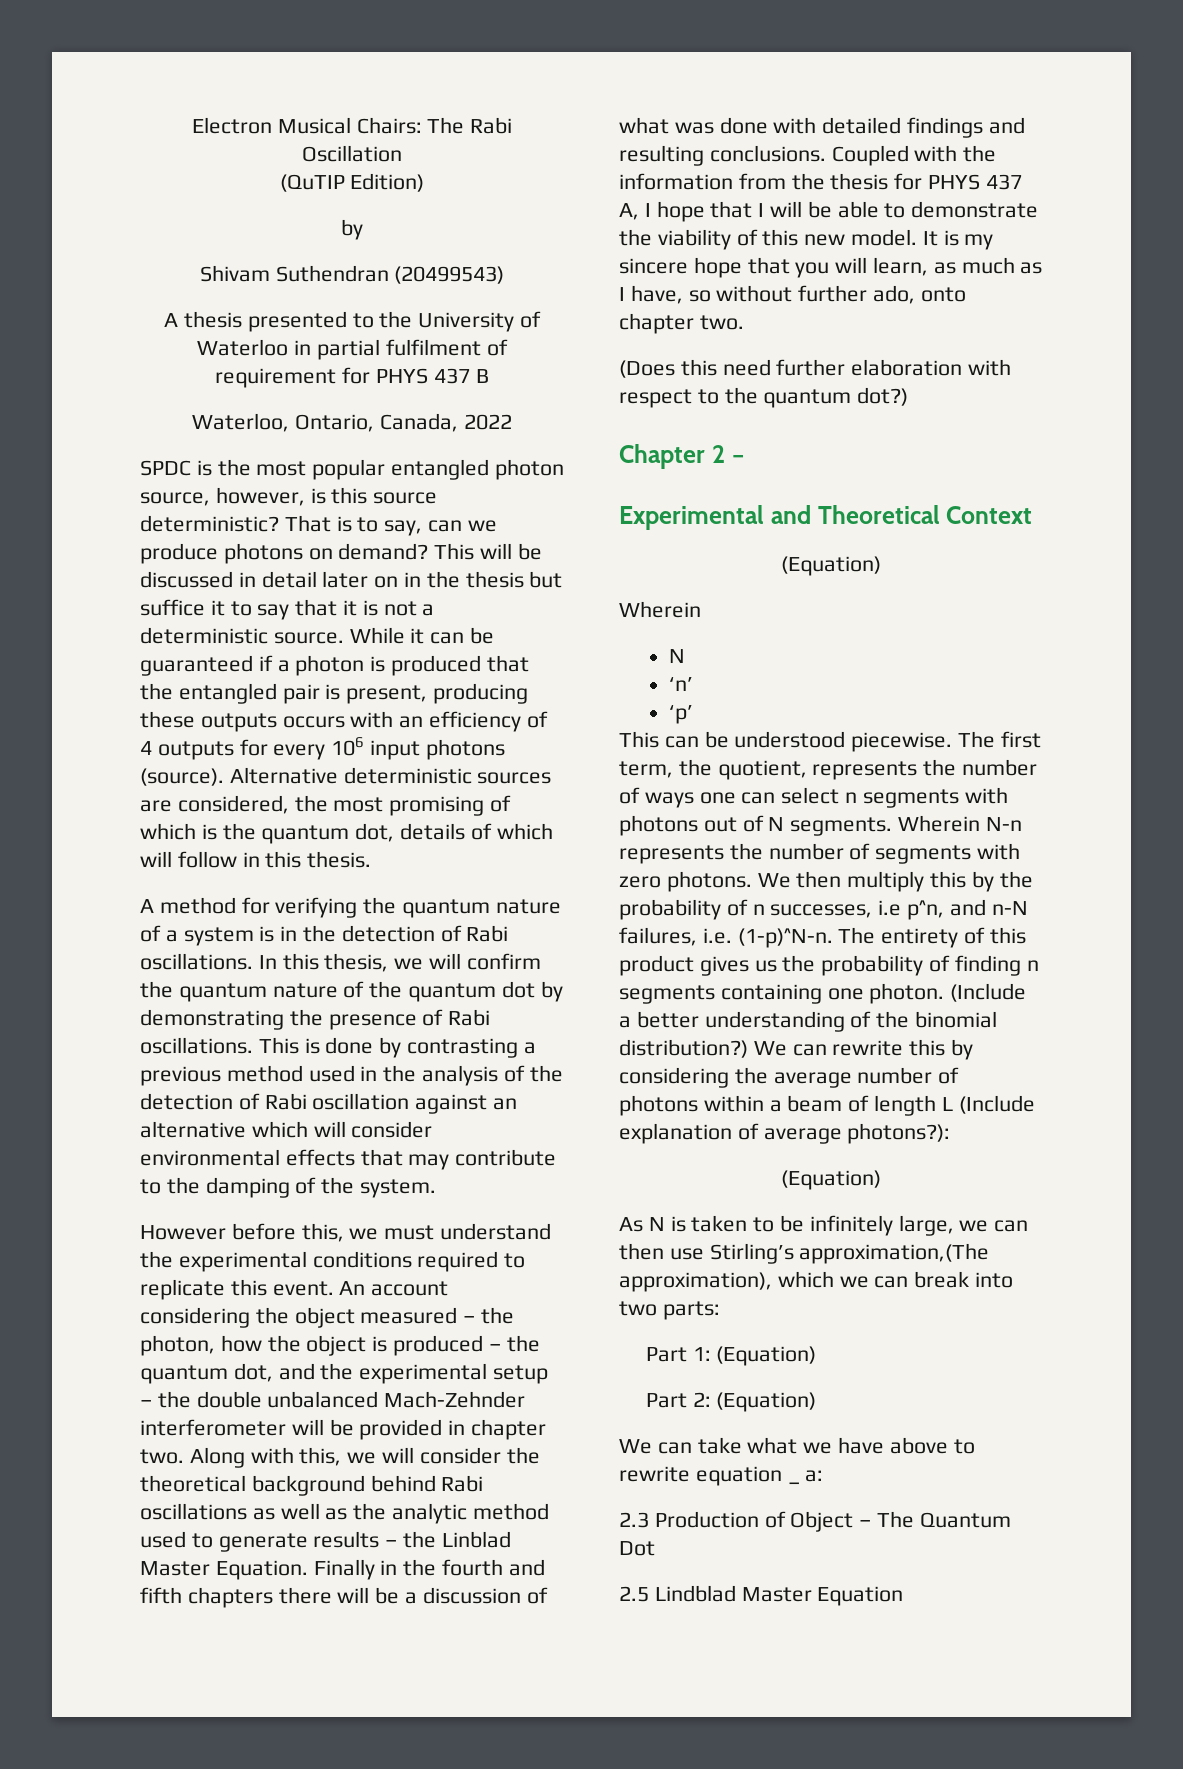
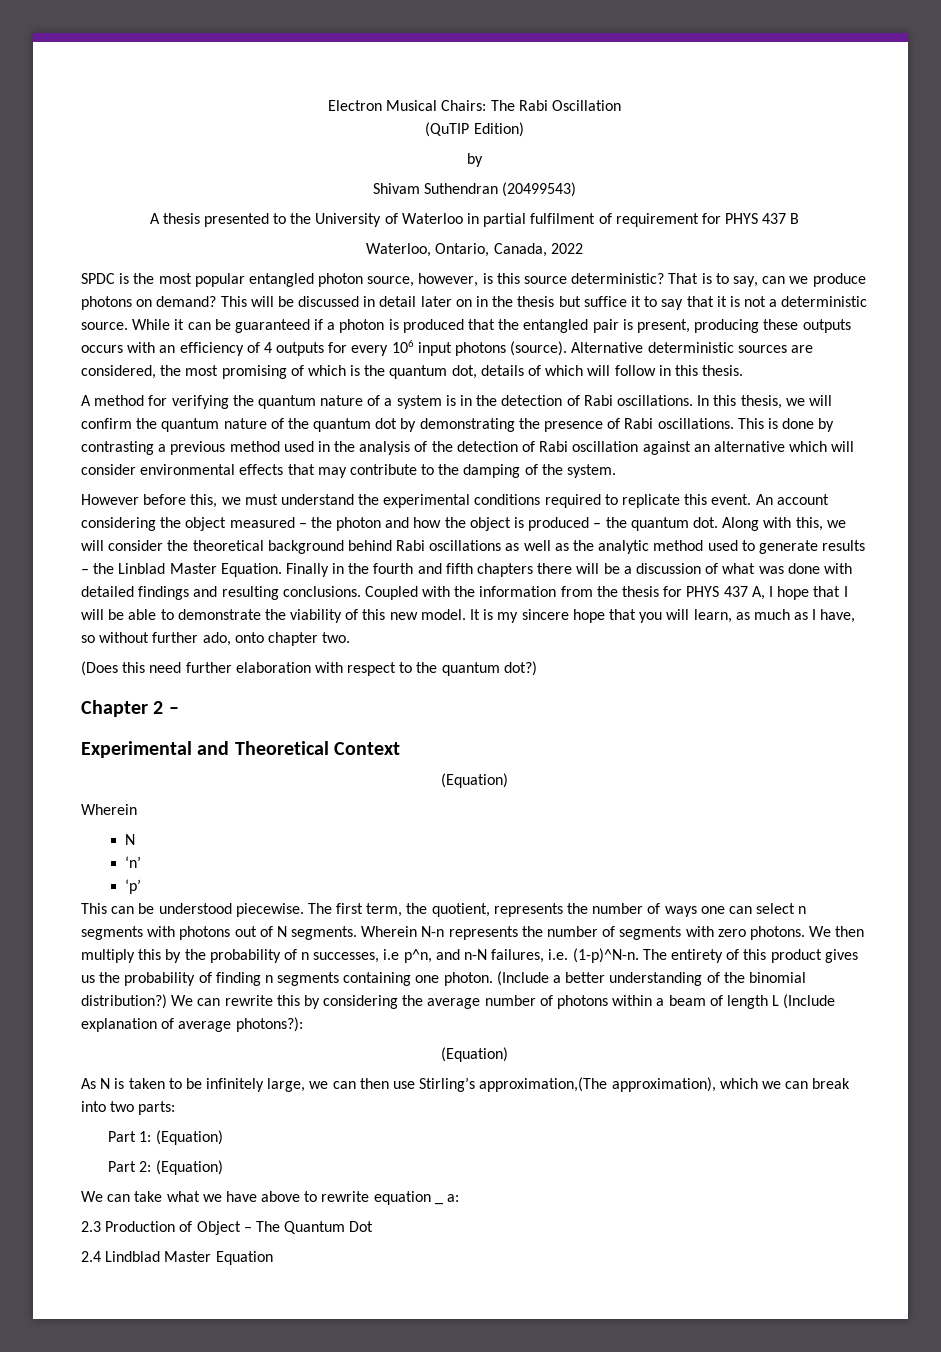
[140,1335,215,1356] photon, -> [336,517,410,531] photon and
[233,1363,549,1384] [140,1391,526,1408] [140,1419,547,1440] [140,1449,184,1464] dot, and the experimental setup – the double unbalanced Mach-Zehnder interferometer will be provided in chapter two. -> [692,517,718,528] dot.
[619,1586,649,1602] 2.5 -> [81,1251,101,1262] 2.4

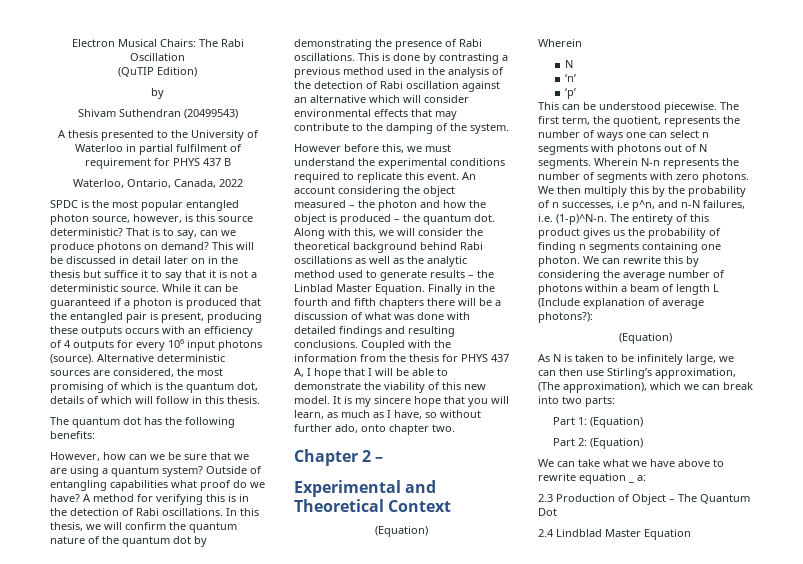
[81,395,442,409] A method for verifying the quantum nature of a system -> [50,417,235,428] [50,431,95,439] [50,452,249,461] [50,466,262,477] [50,480,265,491] [50,494,225,505] The quantum dot has the following benefits: // However, how can we be sure that we are using a quantum system? Outside of entangling capabilities what proof do we have? A method for verifying this
[81,661,537,676] // (Does this need further elaboration with respect to the quantum dot?) -> (455, 428) none
[496,971,806,986] [81,994,167,1009] (Include a better understanding of the binomial distribution?) -> (580, 261) none
[479,1077,608,1092] approximation,(The -> [655,368,736,379] [538,382,560,392] approximation, (The

